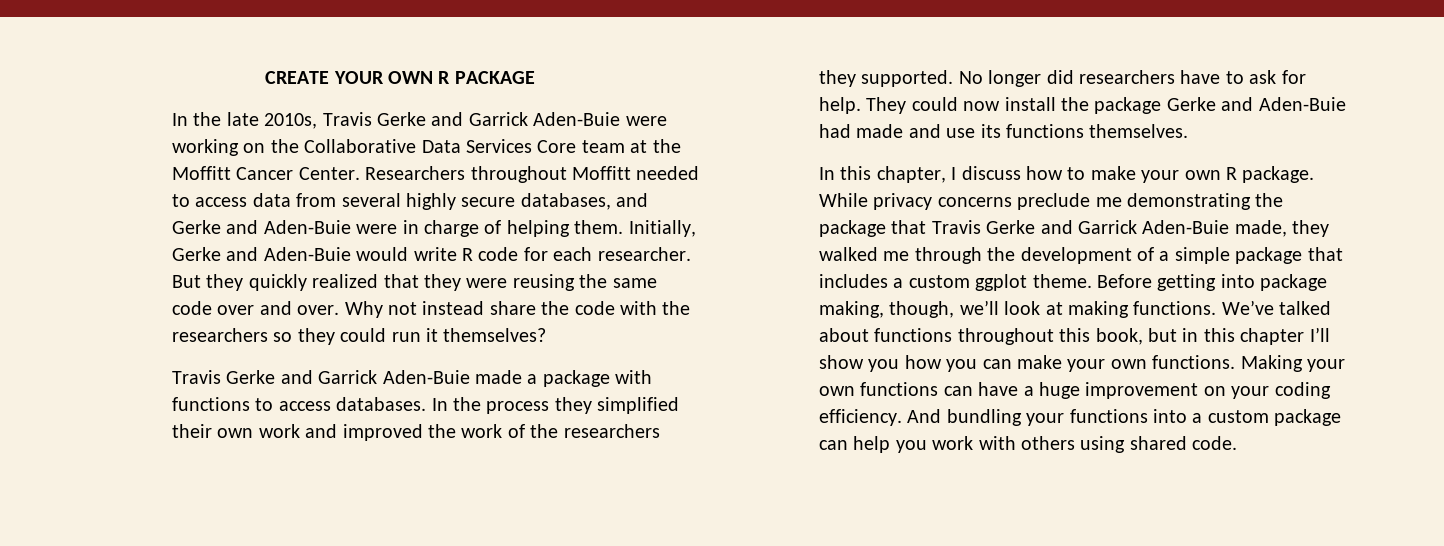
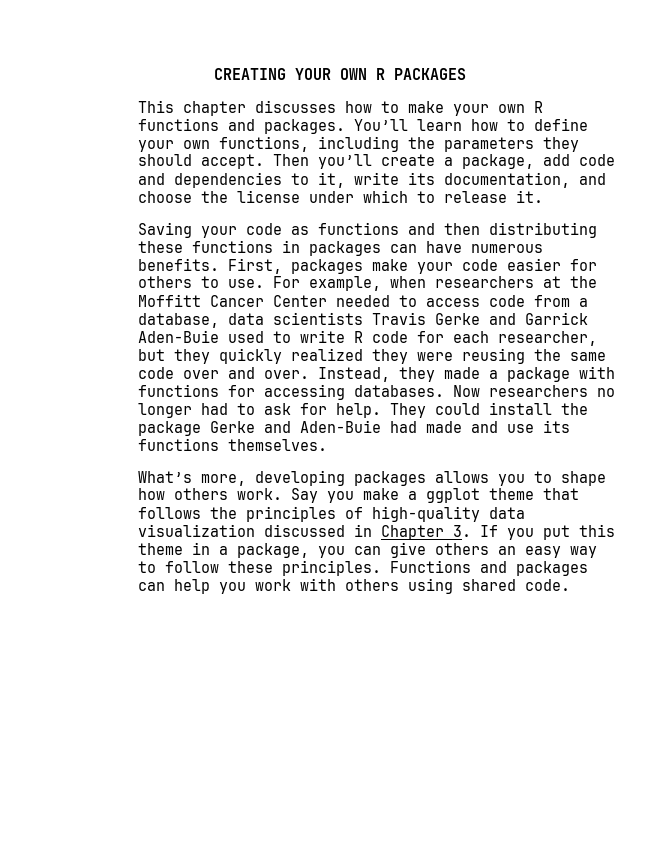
[265,71,330,84] CREATE -> [213,68,286,80] CREATING
[454,71,535,84] [171,112,667,129] [171,139,681,156] [171,166,700,183] [171,193,649,210] [171,220,696,237] [171,247,409,261] PACKAGE // In the late 2010s, Travis Gerke and Garrick Aden-Buie were working on the Collaborative Data Services Core team at the Moffitt Cancer Center. Researchers throughout Moffitt needed to access data from several highly secure databases, and Gerke and Aden-Buie were in charge of helping them. Initially, Gerke and Aden-Buie would -> [393,68,466,80] [138,100,544,116] [138,118,589,134] [138,136,580,152] [138,154,616,169] [138,172,607,188] [138,190,544,203] [138,222,598,238] [138,240,544,256] [138,258,598,274] [138,276,598,291] [138,294,589,307] [138,312,589,328] [138,330,292,343] PACKAGES // This chapter discusses how to make your own R functions and packages. You’ll learn how to define your own functions, including the parameters they should accept. Then you’ll create a package, add code and dependencies to it, write its documentation, and choose the license under which to release it. // Saving your code as functions and then distributing these functions in packages can have numerous benefits. First, packages make your code easier for others to use. For example, when researchers at the Moffitt Cancer Center needed to access code from a database, data scientists Travis Gerke and Garrick Aden-Buie used to
[597,247,691,261] [171,275,201,288] researcher. But -> [498,331,598,346] [138,349,166,361] researcher, but
[383,274,419,288] that -> (364, 354) none
[344,301,691,318] [171,328,547,345] [171,370,470,384] Why not instead share the code with the researchers so they could run it themselves? // Travis Gerke and Garrick Aden-Buie -> [318,367,436,382] Instead, they
[255,397,680,414] [171,424,660,441] [818,70,1221,87] to access databases. In the process they simplified their own work and improved the work of the researchers they supported. No longer did researchers have -> [228,384,616,400] [138,403,229,418] for accessing databases. Now researchers no longer had
[963,101,1001,111] now -> (481, 409) none
[818,166,1315,183] [818,193,1284,210] [818,220,1330,237] [818,247,1343,264] [818,274,1328,291] [818,300,1332,318] [818,327,1330,345] [818,355,1345,372] [818,382,1331,399] [818,409,1342,426] In this chapter, I discuss how to make your own R package. While privacy concerns preclude me demonstrating the package that Travis Gerke and Garrick Aden-Buie made, they walked me through the development of a simple package that includes a custom ggplot theme. Before getting into package making, though, we’ll look at making functions. We’ve talked about functions throughout this book, but in this chapter I’ll show you how you can make your own functions. Making your own functions can have a huge improvement on your coding efficiency. And bundling your functions into a custom package -> [138,470,607,486] [138,488,580,503] [138,506,526,522] [138,524,616,540] [138,542,598,558] [138,560,589,576] What’s more, developing packages allows you to shape how others work. Say you make a ggplot theme that follows the principles of high-quality data visualization discussed in Chapter 3. If you put this theme in a package, you can give others an easy way to follow these principles. Functions and packages

